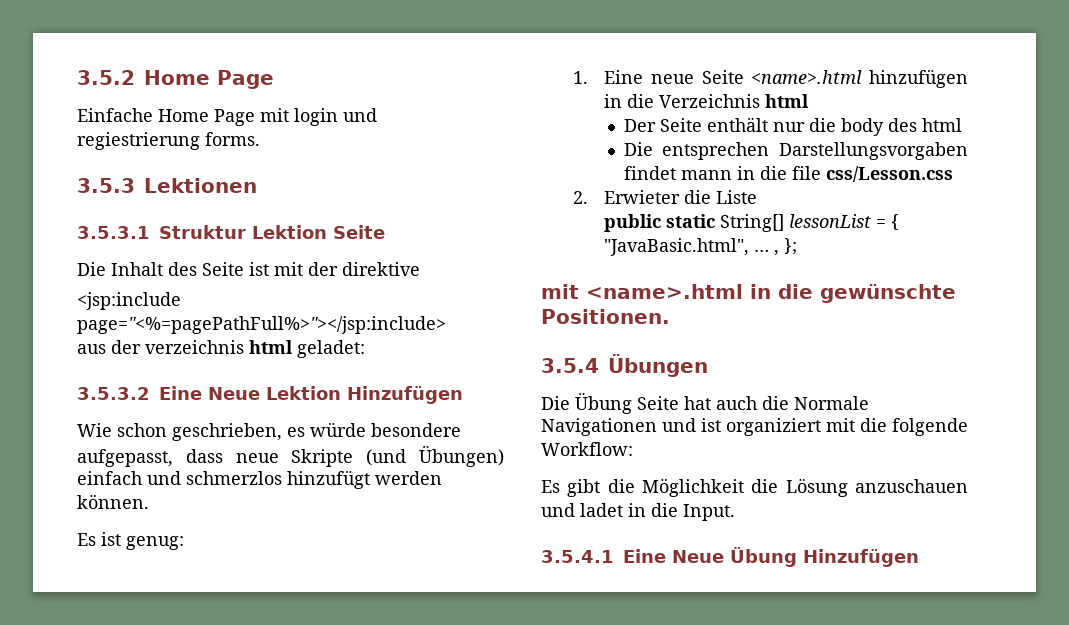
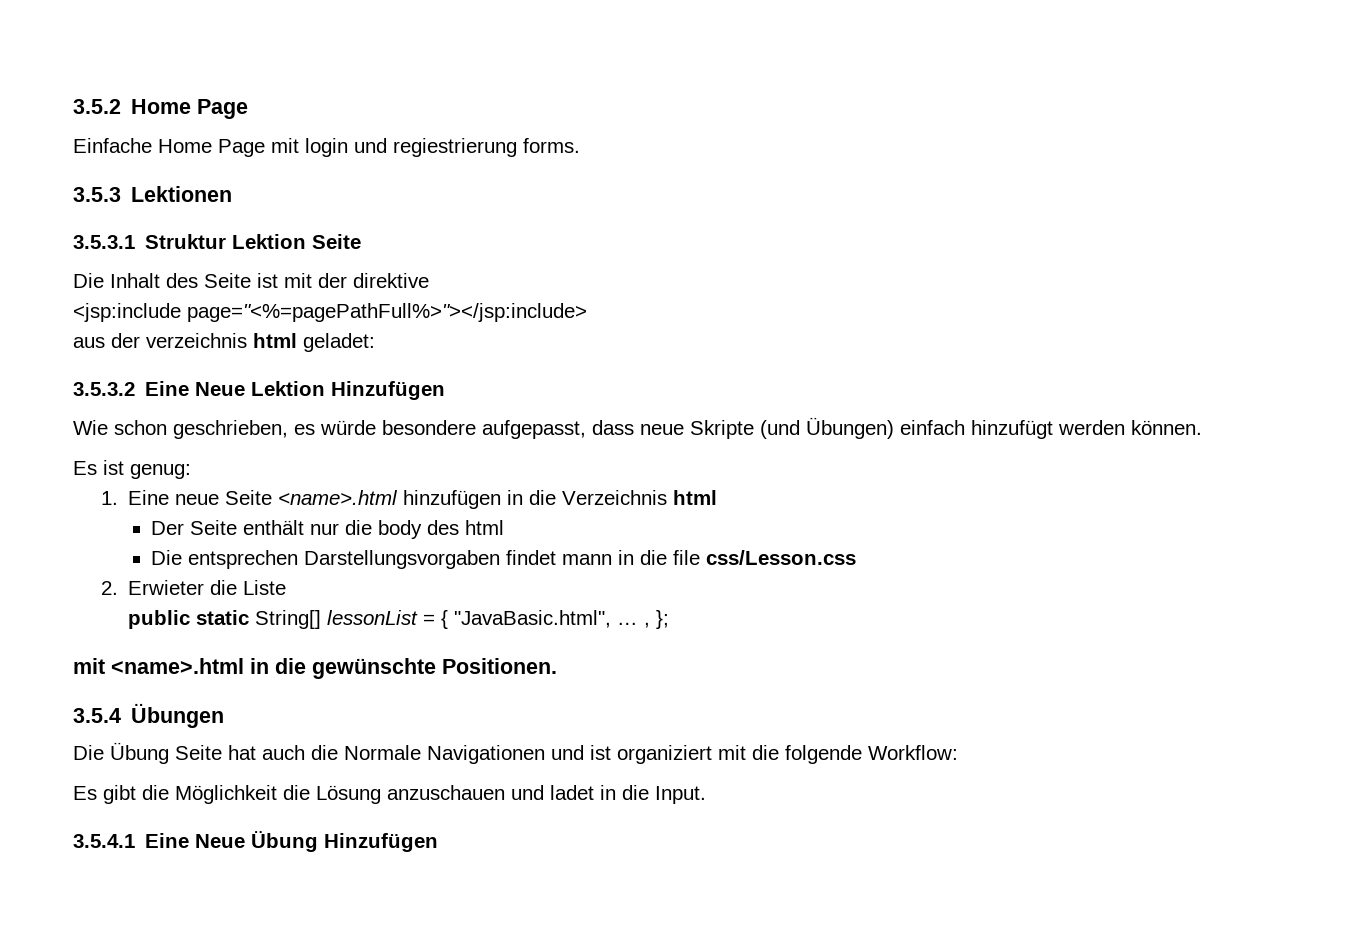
[147,471,282,485] und schmerzlos -> (965, 427) none

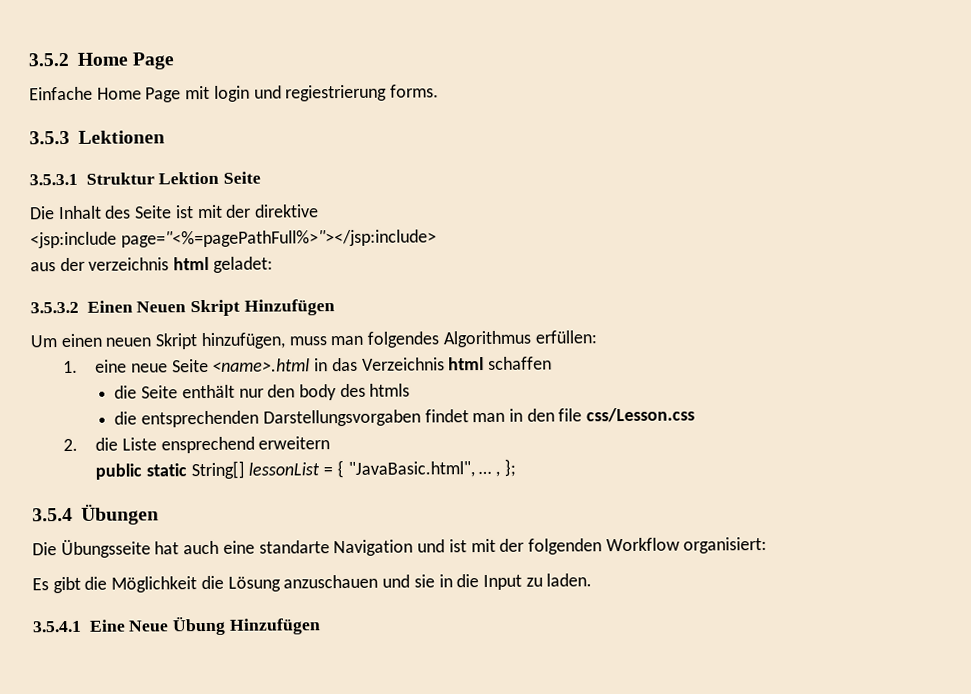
[145,381,446,400] [73,417,1202,439] [73,460,191,479] Eine Neue Lektion Hinzufügen // Wie schon geschrieben, es würde besondere aufgepasst, dass neue Skripte (und Übungen) einfach hinzufügt werden können. // Es ist genug: -> [86,299,335,317] [30,330,597,350] Einen Neuen Skript Hinzufügen // Um einen neuen Skript hinzufügen, muss man folgendes Algorithmus erfüllen:
[128,490,170,505] Eine -> [95,359,128,373] eine
[403,490,557,509] hinzufügen in die -> [314,357,358,372] in das
[151,521,185,535] // Der -> [487,356,552,370] [114,385,138,399] schaffen // die
[345,520,373,535] die -> [267,384,296,398] den
[465,520,505,535] [151,550,668,569] html // Die entsprechen Darstellungsvorgaben findet mann in die -> [369,383,411,397] [114,408,555,428] htmls // die entsprechenden Darstellungsvorgaben findet man in den
[128,580,205,595] Erwieter -> (79, 445) none
(287, 587) none -> [160,436,331,454] ensprechend erweitern
[73,658,557,679] [73,703,225,728] [73,742,958,764] mit <name>.html in die gewünschte Positionen. // 3.5.4 Übungen // Die Übung Seite hat auch die Normale Navigationen und ist organiziert mit die folgende Workflow: -> [32,503,159,525] [32,536,768,559] 3.5.4 Übungen // Die Übungsseite hat auch eine standarte Navigation und ist mit der folgenden Workflow organisiert:
[550,785,706,804] ladet in die Input. -> [413,573,593,591] sie in die Input zu laden.

